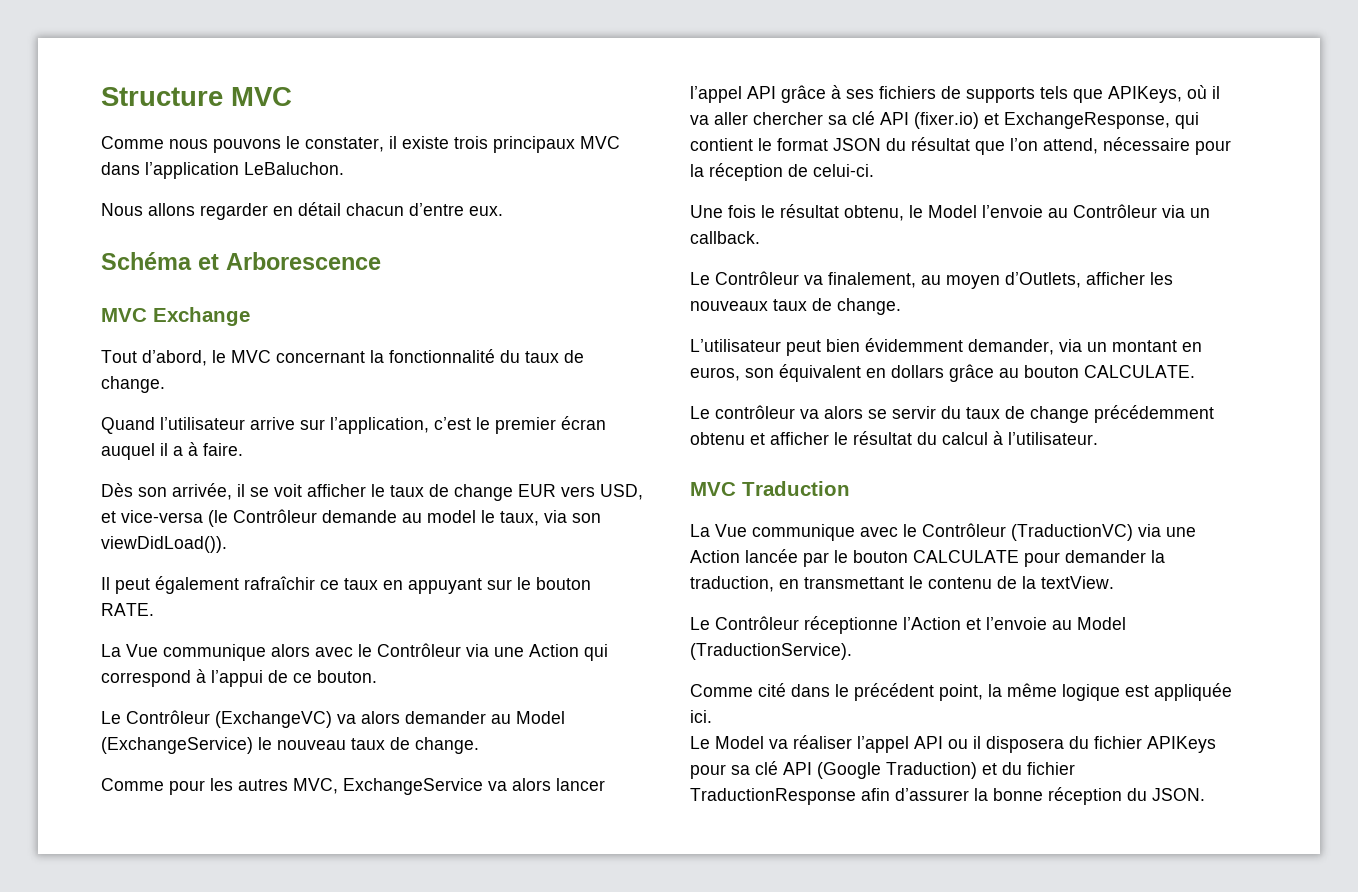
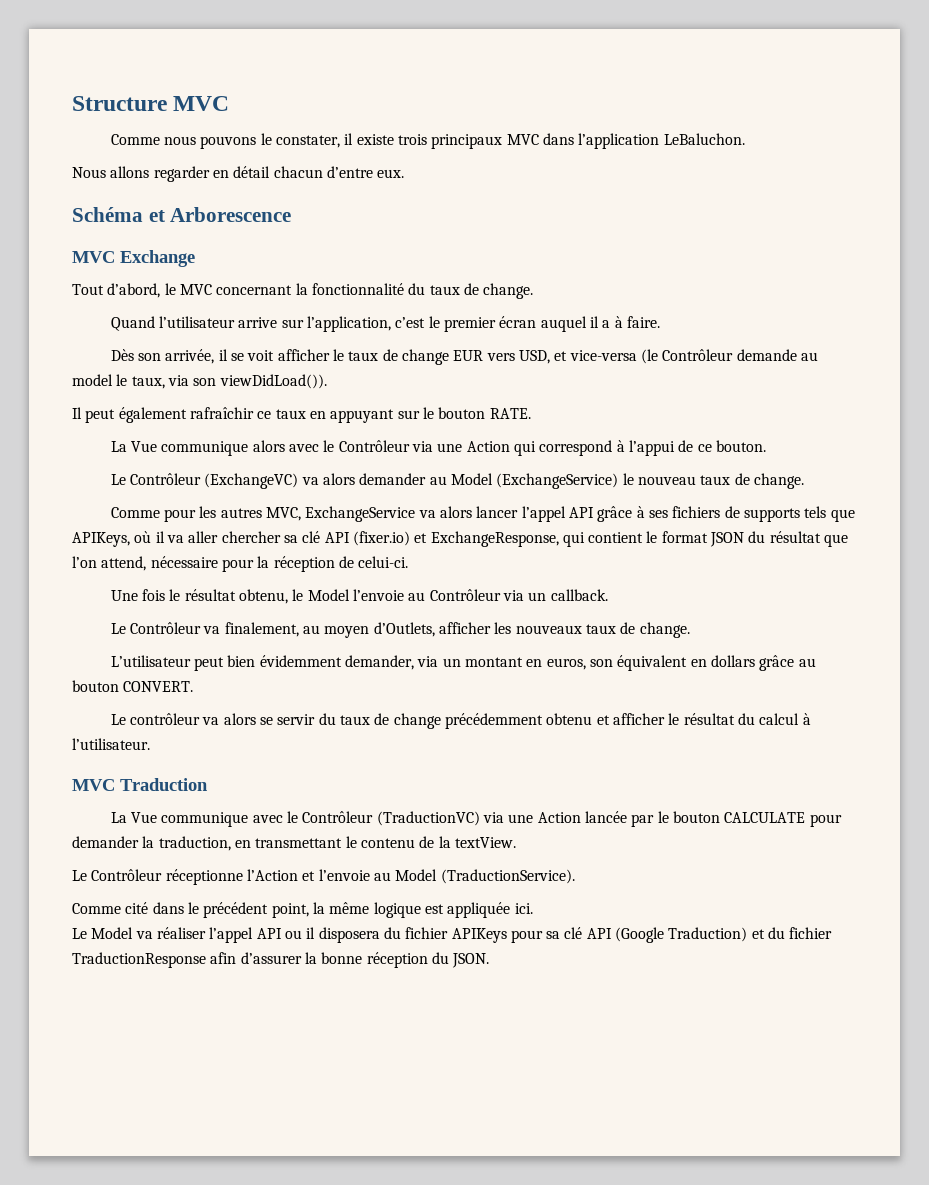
[1084,365,1195,378] CALCULATE. -> [123,681,194,692] CONVERT.

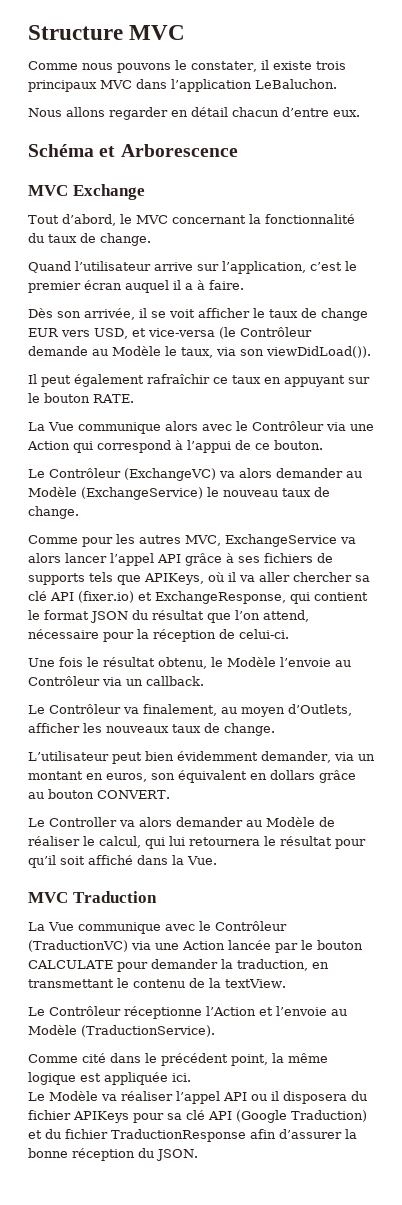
[72,374,113,386] model -> [112,346,161,356] Modèle
[451,473,494,485] Model -> [28,487,77,497] Modèle
[307,589,350,601] Model -> [227,657,276,667] Modèle
[130,713,811,729] [72,738,150,750] contrôleur va alors se servir du taux de change précédemment obtenu et afficher le résultat du calcul à l’utilisateur. -> [49,817,335,827] [28,836,366,849] [28,855,217,868] Controller va alors demander au Modèle de réaliser le calcul, qui lui retournera le résultat pour qu’il soit affiché dans la Vue.
[395,869,438,881] Model -> [28,1025,77,1035] Modèle
[91,927,134,939] Model -> [49,1091,98,1101] Modèle

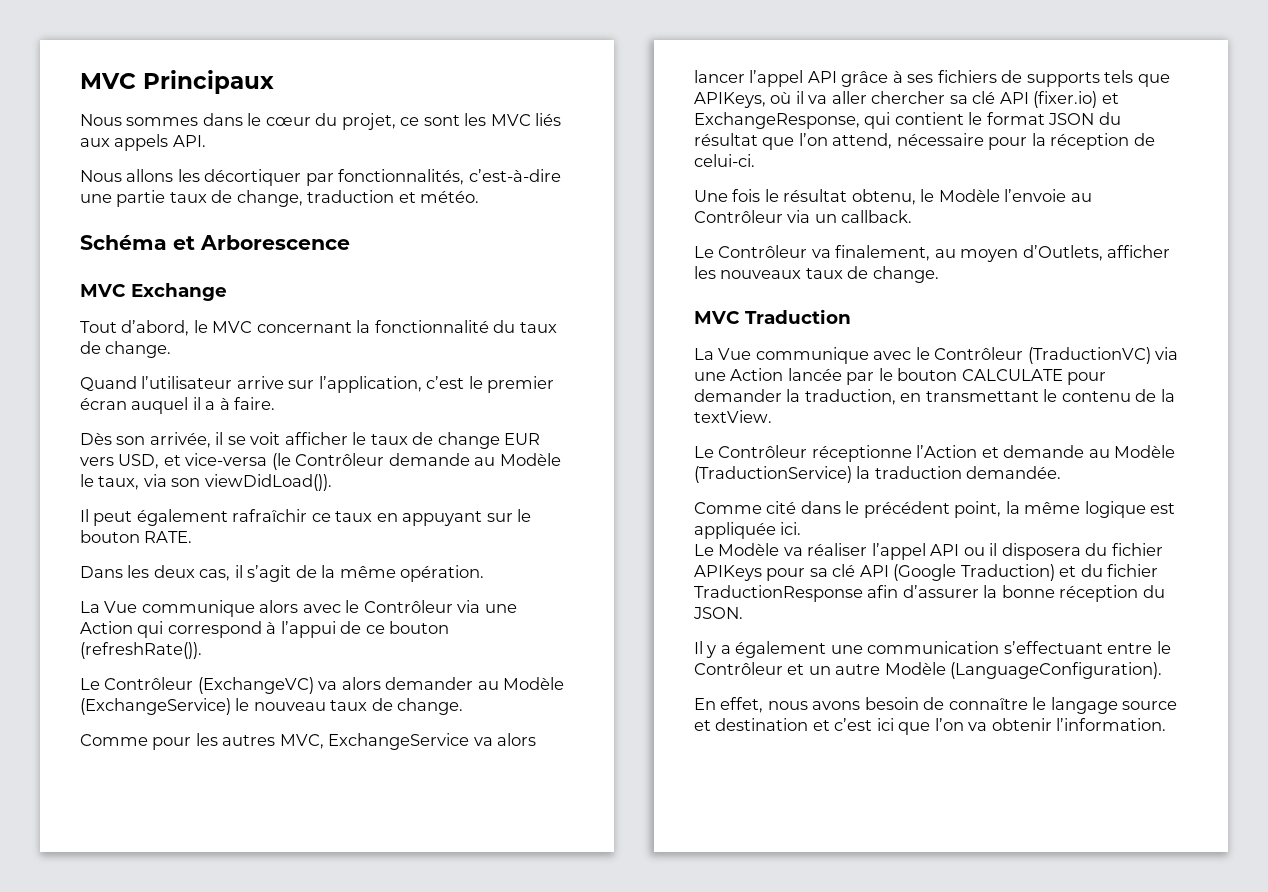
[28,25,186,40] [28,60,346,73] [28,79,337,92] [28,107,360,120] Structure MVC // Comme nous pouvons le constater, il existe trois principaux MVC dans l’application LeBaluchon. // Nous allons regarder en détail chacun d’entre eux. -> [80,70,274,94] [80,113,562,130] [80,134,206,151] [80,169,561,186] [80,190,480,207] MVC Principaux // Nous sommes dans le cœur du projet, ce sont les MVC liés aux appels API. // Nous allons les décortiquer par fonctionnalités, c’est-à-dire une partie taux de change, traduction et météo.
(134, 398) none -> [80,565,485,582] // Dans les deux cas, il s’agit de la même opération.
[274,440,323,450] bouton. -> [389,621,450,634] [80,642,202,659] bouton (refreshRate()).
[28,751,375,764] [28,770,356,783] [28,789,170,799] [28,817,335,827] [28,836,366,849] [28,855,217,868] // L’utilisateur peut bien évidemment demander, via un montant en euros, son équivalent en dollars grâce au bouton CONVERT. // Le Controller va alors demander au Modèle de réaliser le calcul, qui lui retournera le résultat pour qu’il soit affiché dans la Vue. -> (939, 274) none
[276,1006,347,1016] [28,1025,215,1037] l’envoie au Modèle (TraductionService). -> [1003,445,1176,458] [694,466,1062,483] demande au Modèle (TraductionService) la traduction demandée.
(198, 1155) none -> [694,641,1171,658] [694,662,1163,679] [694,697,1178,714] [694,718,1167,735] // Il y a également une communication s’effectuant entre le Contrôleur et un autre Modèle (LanguageConfiguration). // En effet, nous avons besoin de connaître le langage source et destination et c’est ici que l’on va obtenir l’information.

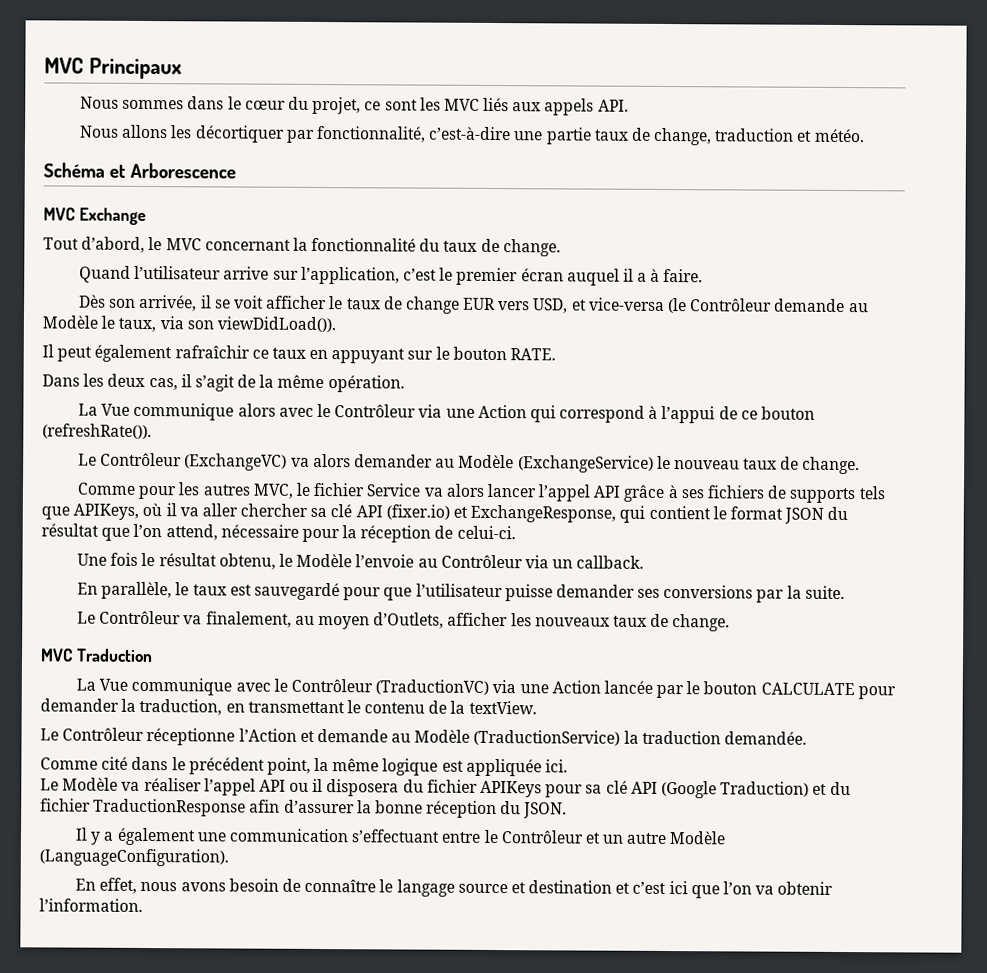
[338,169,465,185] fonctionnalités, -> [316,125,427,143] fonctionnalité,
[328,733,470,750] ExchangeService -> [296,482,422,497] le fichier Service
(913, 216) none -> [77,581,845,603] // En parallèle, le taux est sauvegardé pour que l’utilisateur puisse demander ses conversions par la suite.

